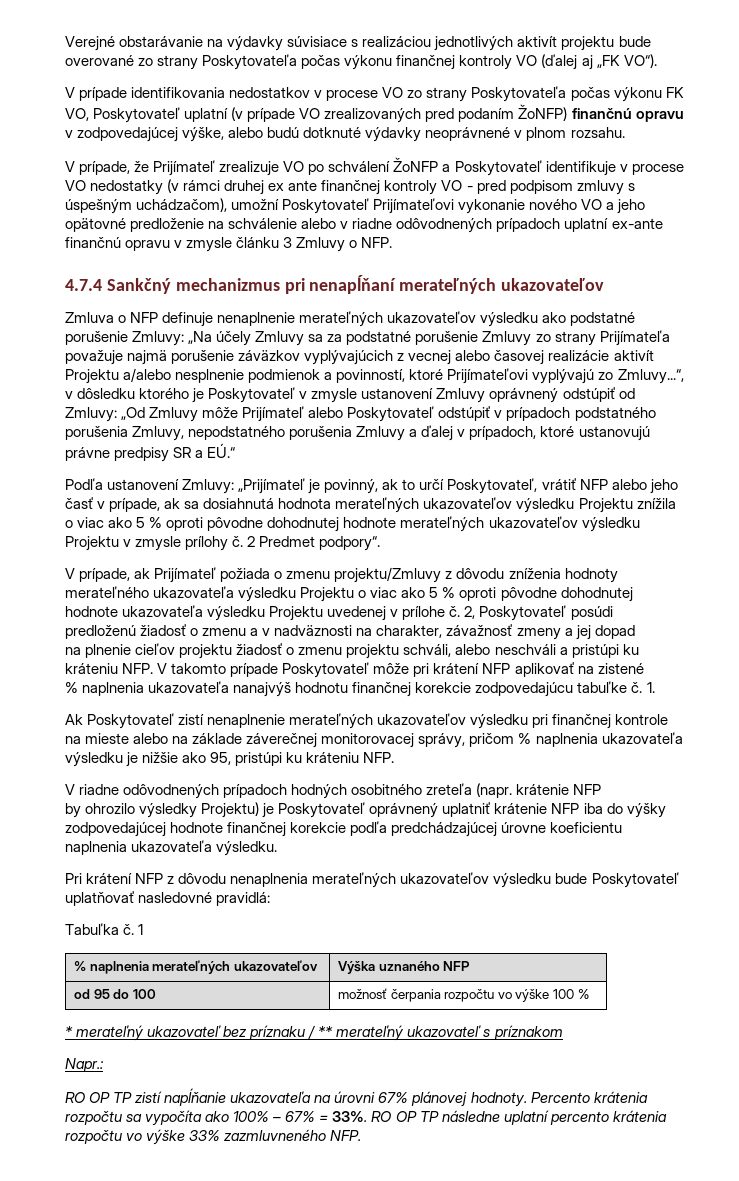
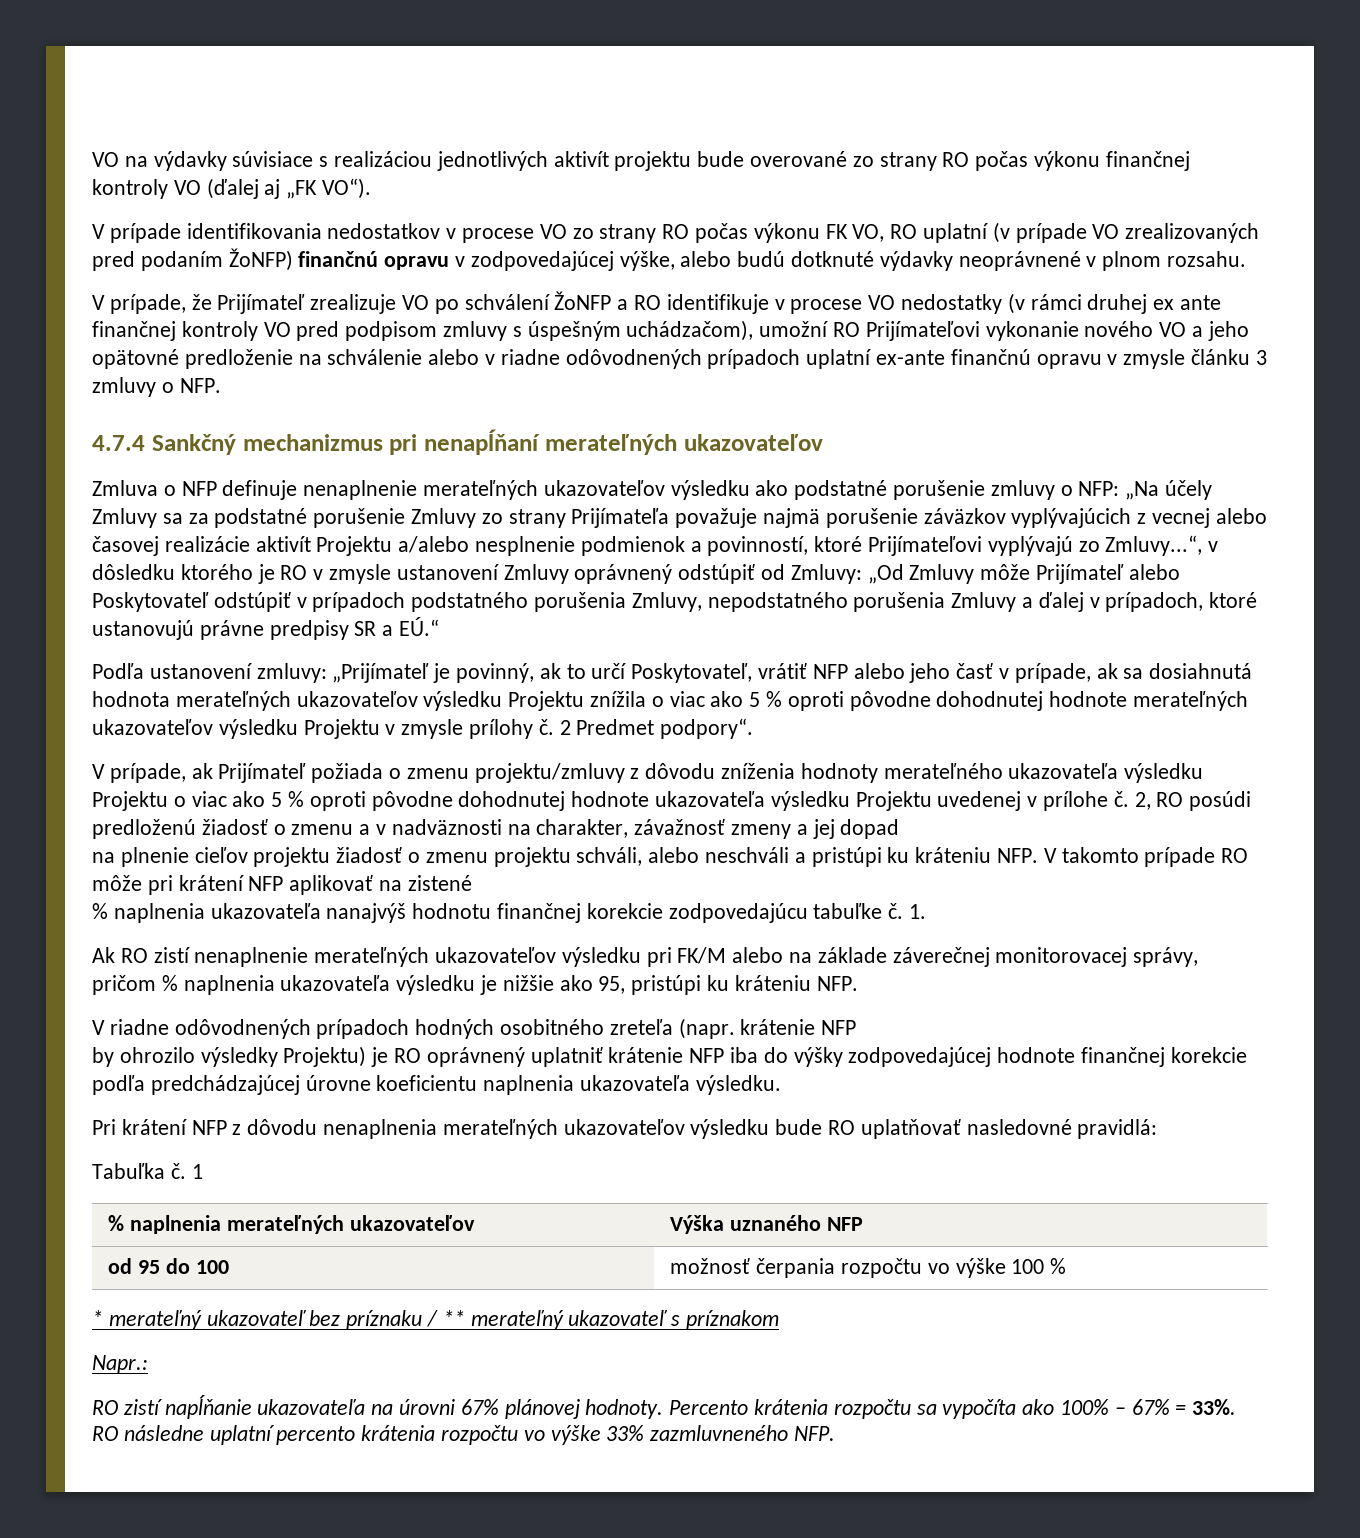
[65,36,204,51] Verejné obstarávanie -> [92,152,119,167] VO
[202,54,298,70] Poskytovateľa -> [942,152,970,167] RO
[471,86,567,102] Poskytovateľa -> [662,224,690,239] RO
[93,107,181,123] Poskytovateľ -> [890,224,918,239] RO
[454,160,542,176] Poskytovateľ -> [634,295,662,310] RO
[466,186,473,191] - -> (291, 329) none
[282,198,370,214] Poskytovateľ -> [833,322,861,337] RO
[296,237,346,252] Zmluvy -> [92,377,156,397] zmluvy
[132,331,185,346] Zmluvy: -> [990,480,1120,500] zmluvy o NFP:
[208,387,296,403] Poskytovateľ -> [280,565,308,580] RO
[182,479,235,494] Zmluvy: -> [256,663,327,683] zmluvy:
[334,567,442,583] projektu/Zmluvy -> [474,763,625,783] projektu/zmluvy
[479,605,567,621] Poskytovateľ -> [1156,792,1184,807] RO
[282,662,370,678] Poskytovateľ -> [1221,848,1249,863] RO
[87,713,175,729] Poskytovateľ -> [120,948,148,963] RO
[552,714,669,729] [65,733,130,744] finančnej kontrole na mieste -> [677,947,727,964] FK/M
[278,802,366,818] Poskytovateľ -> [394,1048,422,1063] RO
[591,872,679,888] Poskytovateľ -> [828,1120,856,1135] RO
[89,1092,133,1103] OP TP -> (118, 1407) none
[395,1111,439,1122] OP TP -> (118, 1433) none

